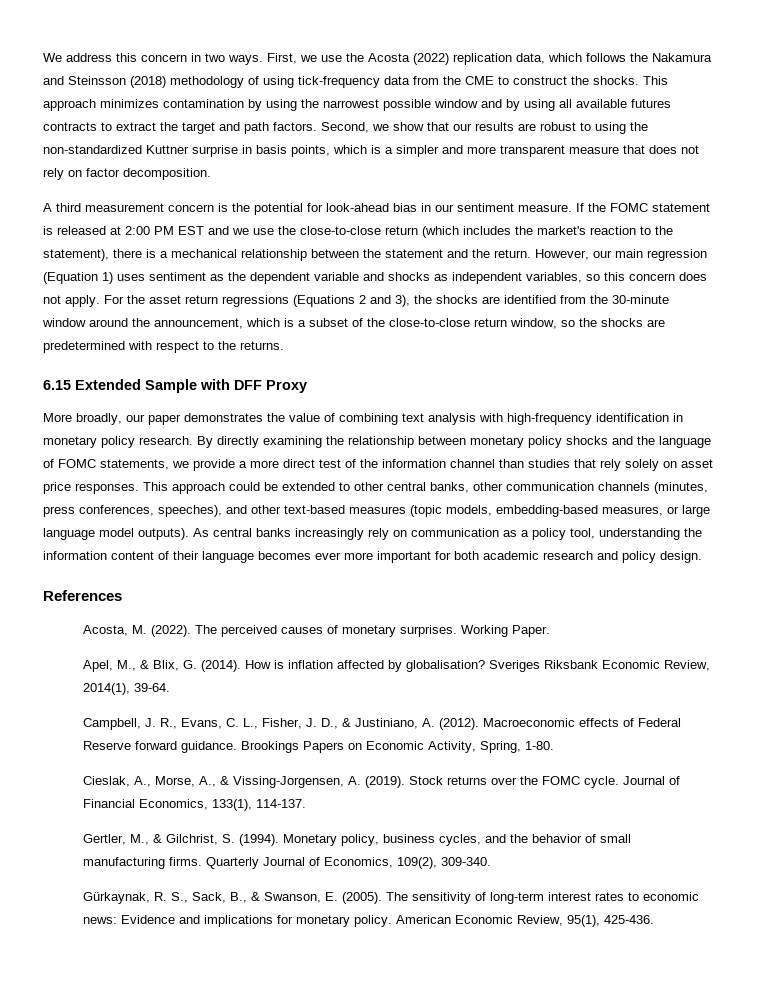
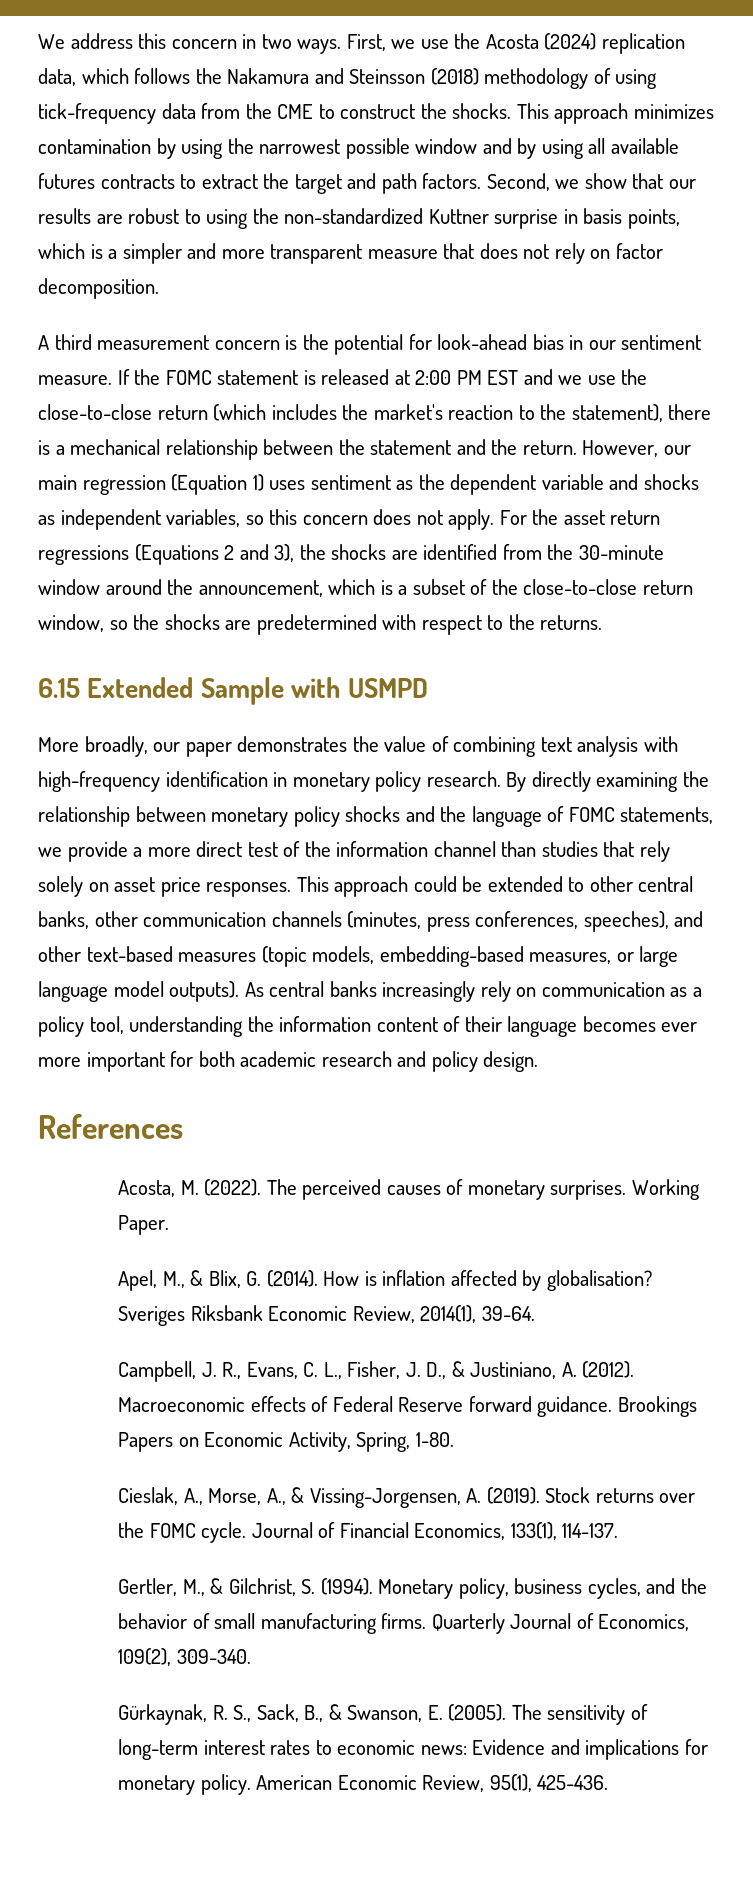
[413,53,449,65] (2022) -> [544,33,597,50] (2024)
[234,380,307,393] DFF Proxy -> [347,678,428,698] USMPD

